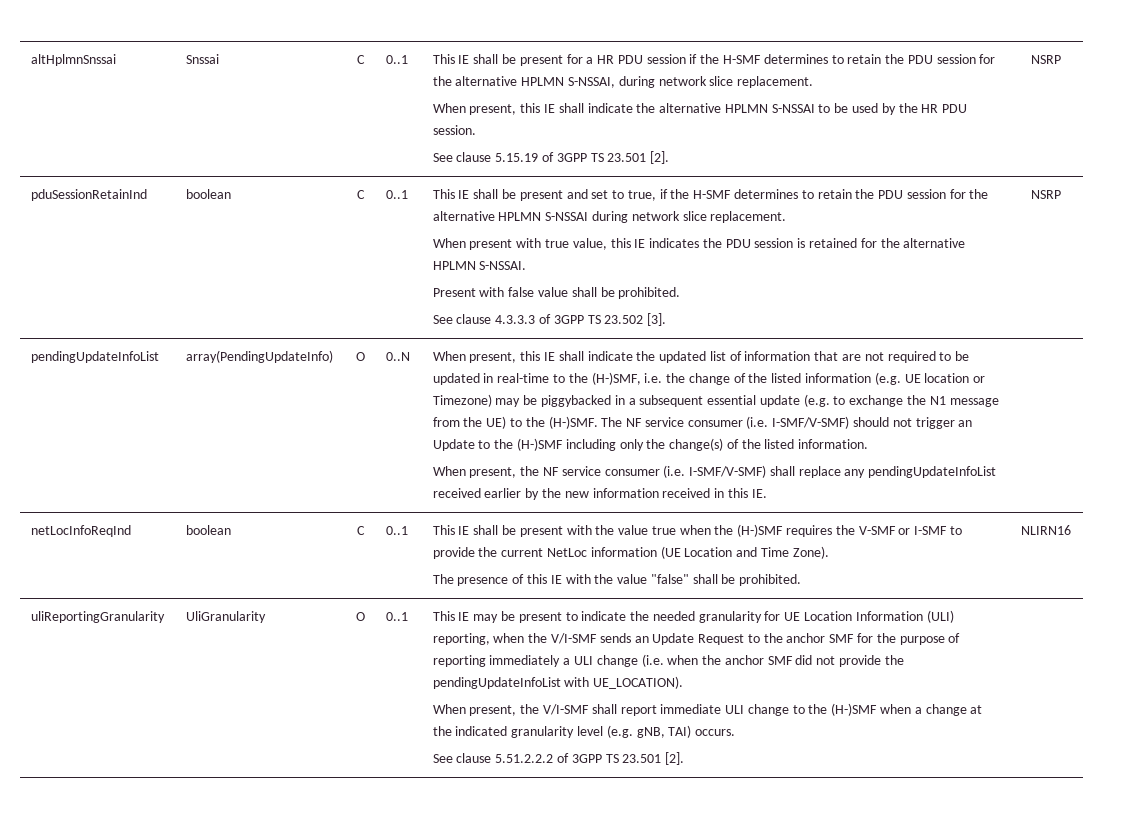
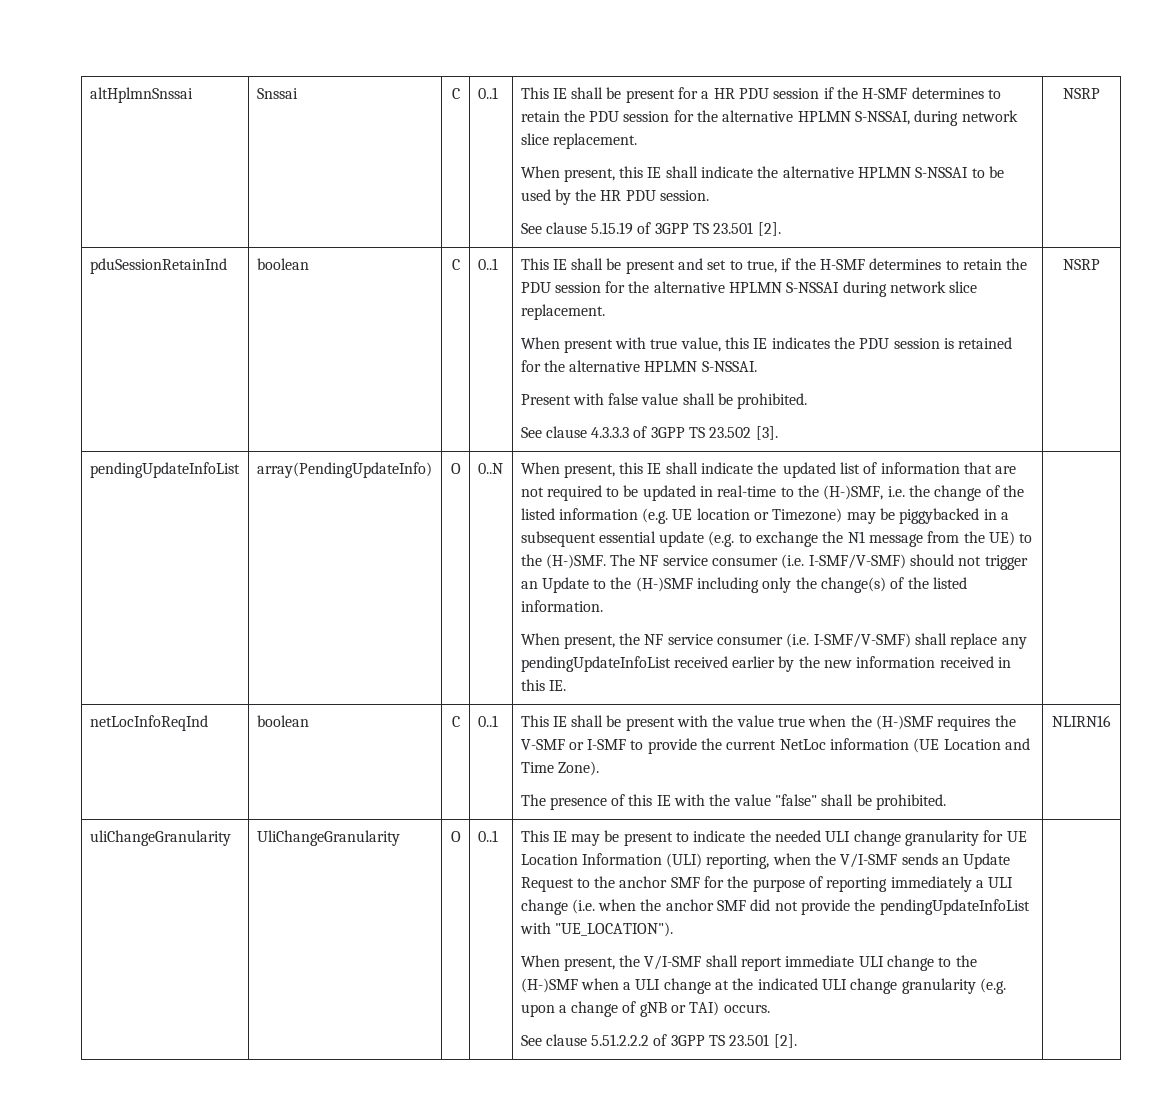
[30,611,165,623] [185,611,266,623] uliReportingGranularity | UliGranularity -> [89,830,231,846] [256,830,400,846] uliChangeGranularity | UliChangeGranularity
(695, 616) none -> [825,830,901,846] ULI change
[593,676,684,689] UE_LOCATION). -> [554,922,673,937] "UE_LOCATION").
(922, 710) none -> [635,979,661,990] ULI
[511,725,665,738] granularity level (e.g. gNB, -> [822,978,1007,994] [520,1001,687,1017] ULI change granularity (e.g. upon a change of gNB or

